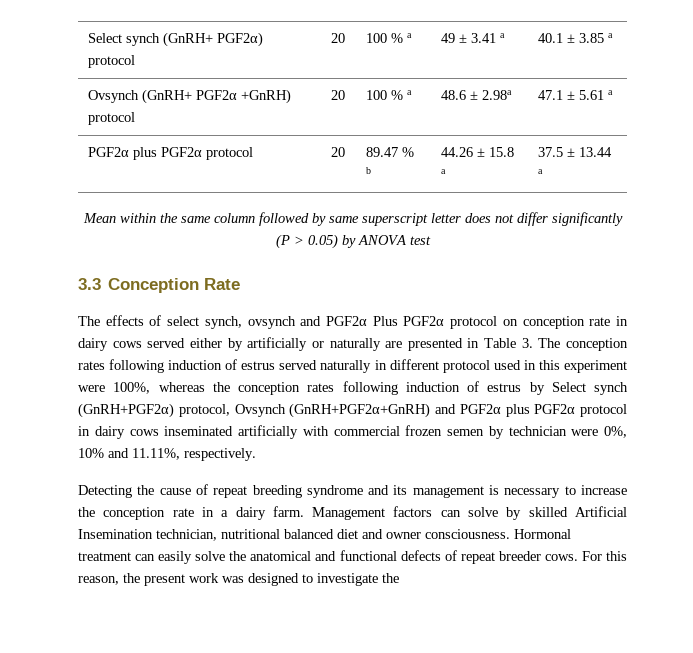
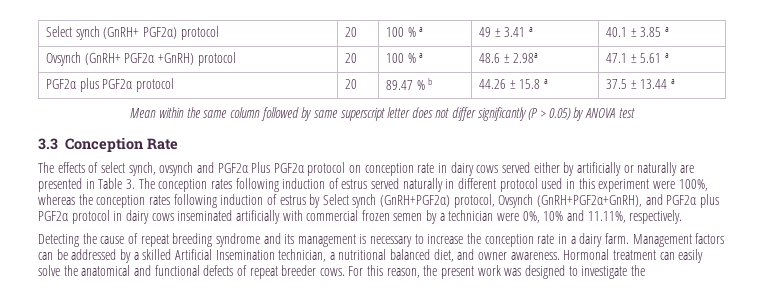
[289,403,431,418] (GnRH+PGF2α+GnRH) -> [537,195,643,207] (GnRH+PGF2α+GnRH),
(504, 432) none -> [439,213,445,221] a
[468,507,522,520] solve by -> [56,249,139,263] be addressed by a
(217, 535) none -> [329,252,335,260] a
[337,529,358,539] diet -> [433,249,454,262] diet,
[425,529,510,539] consciousness. -> [510,252,560,260] awareness.

